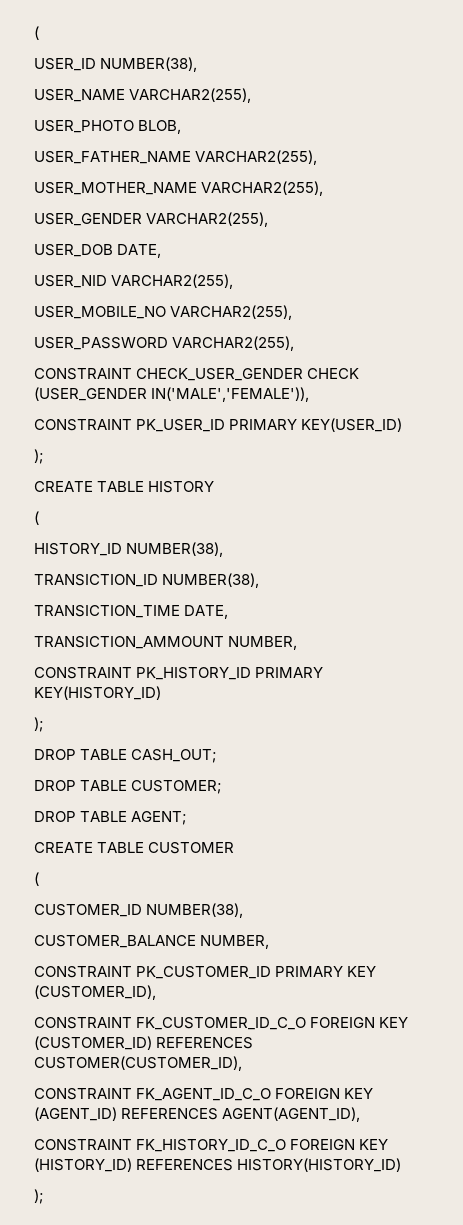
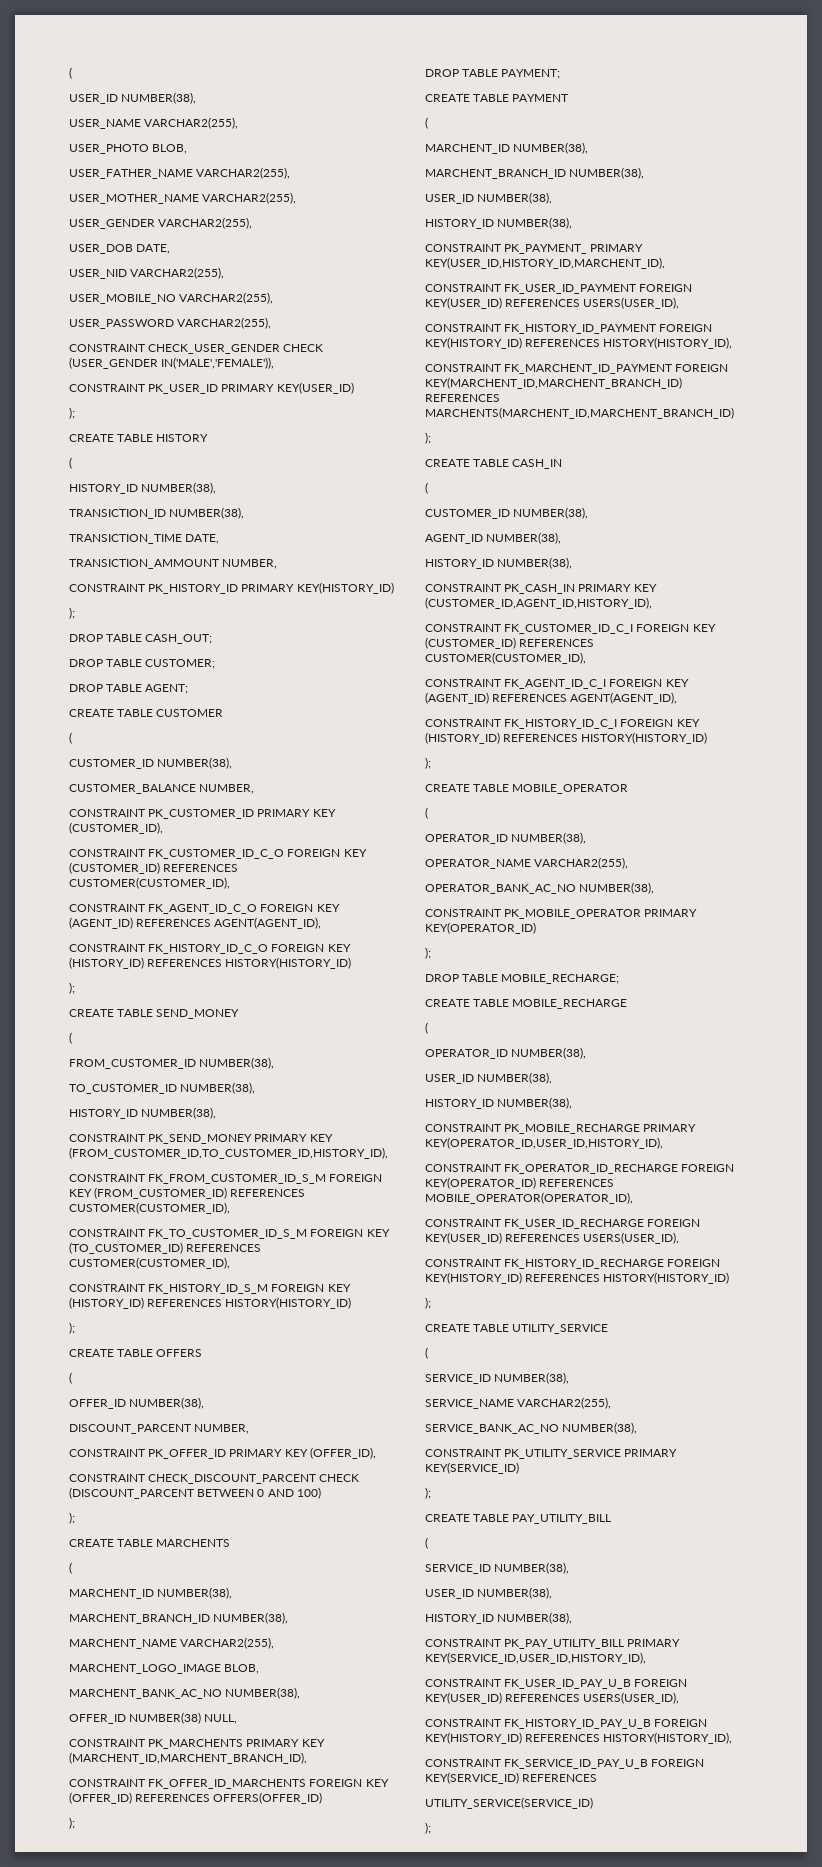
(44, 1196) none -> [69,1009,240,1019] [69,1032,72,1044] [69,1057,275,1069] [69,1082,256,1094] [69,1107,217,1119] [69,1134,333,1144] [69,1147,388,1159] [69,1174,383,1184] [69,1187,306,1199] [69,1202,230,1214] [69,1229,390,1239] [69,1242,262,1254] [69,1257,230,1269] [69,1284,351,1294] [69,1297,352,1309] [69,1322,75,1334] [69,1349,203,1357] [69,1372,72,1384] [69,1397,205,1409] [69,1424,250,1434] [69,1447,376,1459] [69,1474,360,1484] [69,1487,321,1499] [69,1512,75,1524] [69,1539,231,1547] [69,1562,72,1574] [69,1587,233,1599] [69,1612,289,1624] [69,1637,275,1649] [69,1664,260,1674] [69,1687,301,1699] [69,1712,238,1724] [69,1739,325,1749] [69,1752,307,1764] [69,1779,389,1789] [69,1792,323,1804] [69,1817,75,1829] [425,69,561,79] [425,94,569,102] [425,117,428,129] [425,142,589,154] [425,167,645,179] [425,192,553,204] [425,217,573,229] [425,244,644,254] [425,257,665,269] [425,284,693,294] [425,297,680,309] [425,324,713,334] [425,337,733,349] [425,364,729,374] [425,377,682,389] [425,394,500,402] [425,407,734,419] [425,432,431,444] [425,459,563,469] [425,482,428,494] [425,507,589,519] [425,532,562,544] [425,557,573,569] [425,584,657,594] [425,597,652,609] [425,624,716,634] [425,637,595,649] [425,652,586,664] [425,679,689,689] [425,692,678,704] [425,719,700,729] [425,732,708,744] [425,757,431,769] [425,784,629,794] [425,807,428,819] [425,832,587,844] [425,857,629,869] [425,882,655,894] [425,909,698,919] [425,922,536,934] [425,947,431,959] [425,974,620,984] [425,999,628,1009] [425,1022,428,1034] [425,1047,587,1059] [425,1072,553,1084] [425,1097,573,1109] [425,1124,697,1134] [425,1137,663,1149] [425,1164,735,1174] [425,1177,615,1189] [425,1192,633,1204] [425,1219,701,1229] [425,1232,680,1244] [425,1259,721,1269] [425,1272,730,1284] [425,1297,431,1309] [425,1324,609,1334] [425,1347,428,1359] [425,1372,570,1384] [425,1397,612,1409] [425,1422,638,1434] [425,1449,678,1459] [425,1462,519,1474] [425,1487,431,1499] [425,1514,612,1524] [425,1537,428,1549] [425,1562,570,1574] [425,1587,553,1599] [425,1612,573,1624] [425,1639,681,1649] [425,1652,646,1664] [425,1679,688,1689] [425,1692,680,1704] [425,1719,708,1729] [425,1732,733,1744] [425,1759,705,1769] [425,1772,598,1784] [425,1797,593,1809] [425,1822,431,1834] // CREATE TABLE SEND_MONEY // ( // FROM_CUSTOMER_ID NUMBER(38), // TO_CUSTOMER_ID NUMBER(38), // HISTORY_ID NUMBER(38), // CONSTRAINT PK_SEND_MONEY PRIMARY KEY (FROM_CUSTOMER_ID,TO_CUSTOMER_ID,HISTORY_ID), // CONSTRAINT FK_FROM_CUSTOMER_ID_S_M FOREIGN KEY (FROM_CUSTOMER_ID) REFERENCES CUSTOMER(CUSTOMER_ID), // CONSTRAINT FK_TO_CUSTOMER_ID_S_M FOREIGN KEY (TO_CUSTOMER_ID) REFERENCES CUSTOMER(CUSTOMER_ID), // CONSTRAINT FK_HISTORY_ID_S_M FOREIGN KEY (HISTORY_ID) REFERENCES HISTORY(HISTORY_ID) // ); // CREATE TABLE OFFERS // ( // OFFER_ID NUMBER(38), // DISCOUNT_PARCENT NUMBER, // CONSTRAINT PK_OFFER_ID PRIMARY KEY (OFFER_ID), // CONSTRAINT CHECK_DISCOUNT_PARCENT CHECK (DISCOUNT_PARCENT BETWEEN 0 AND 100) // ); // CREATE TABLE MARCHENTS // ( // MARCHENT_ID NUMBER(38), // MARCHENT_BRANCH_ID NUMBER(38), // MARCHENT_NAME VARCHAR2(255), // MARCHENT_LOGO_IMAGE BLOB, // MARCHENT_BANK_AC_NO NUMBER(38), // OFFER_ID NUMBER(38) NULL, // CONSTRAINT PK_MARCHENTS PRIMARY KEY (MARCHENT_ID,MARCHENT_BRANCH_ID), // CONSTRAINT FK_OFFER_ID_MARCHENTS FOREIGN KEY (OFFER_ID) REFERENCES OFFERS(OFFER_ID) // ); // DROP TABLE PAYMENT; // CREATE TABLE PAYMENT // ( // MARCHENT_ID NUMBER(38), // MARCHENT_BRANCH_ID NUMBER(38), // USER_ID NUMBER(38), // HISTORY_ID NUMBER(38), // CONSTRAINT PK_PAYMENT_ PRIMARY KEY(USER_ID,HISTORY_ID,MARCHENT_ID), // CONSTRAINT FK_USER_ID_PAYMENT FOREIGN KEY(USER_ID) REFERENCES USERS(USER_ID), // CONSTRAINT FK_HISTORY_ID_PAYMENT FOREIGN KEY(HISTORY_ID) REFERENCES HISTORY(HISTORY_ID), // CONSTRAINT FK_MARCHENT_ID_PAYMENT FOREIGN KEY(MARCHENT_ID,MARCHENT_BRANCH_ID) REFERENCES MARCHENTS(MARCHENT_ID,MARCHENT_BRANCH_ID) // ); // CREATE TABLE CASH_IN // ( // CUSTOMER_ID NUMBER(38), // AGENT_ID NUMBER(38), // HISTORY_ID NUMBER(38), // CONSTRAINT PK_CASH_IN PRIMARY KEY (CUSTOMER_ID,AGENT_ID,HISTORY_ID), // CONSTRAINT FK_CUSTOMER_ID_C_I FOREIGN KEY (CUSTOMER_ID) REFERENCES CUSTOMER(CUSTOMER_ID), // CONSTRAINT FK_AGENT_ID_C_I FOREIGN KEY (AGENT_ID) REFERENCES AGENT(AGENT_ID), // CONSTRAINT FK_HISTORY_ID_C_I FOREIGN KEY (HISTORY_ID) REFERENCES HISTORY(HISTORY_ID) // ); // CREATE TABLE MOBILE_OPERATOR // ( // OPERATOR_ID NUMBER(38), // OPERATOR_NAME VARCHAR2(255), // OPERATOR_BANK_AC_NO NUMBER(38), // CONSTRAINT PK_MOBILE_OPERATOR PRIMARY KEY(OPERATOR_ID) // ); // DROP TABLE MOBILE_RECHARGE; // CREATE TABLE MOBILE_RECHARGE // ( // OPERATOR_ID NUMBER(38), // USER_ID NUMBER(38), // HISTORY_ID NUMBER(38), // CONSTRAINT PK_MOBILE_RECHARGE PRIMARY KEY(OPERATOR_ID,USER_ID,HISTORY_ID), // CONSTRAINT FK_OPERATOR_ID_RECHARGE FOREIGN KEY(OPERATOR_ID) REFERENCES MOBILE_OPERATOR(OPERATOR_ID), // CONSTRAINT FK_USER_ID_RECHARGE FOREIGN KEY(USER_ID) REFERENCES USERS(USER_ID), // CONSTRAINT FK_HISTORY_ID_RECHARGE FOREIGN KEY(HISTORY_ID) REFERENCES HISTORY(HISTORY_ID) // ); // CREATE TABLE UTILITY_SERVICE // ( // SERVICE_ID NUMBER(38), // SERVICE_NAME VARCHAR2(255), // SERVICE_BANK_AC_NO NUMBER(38), // CONSTRAINT PK_UTILITY_SERVICE PRIMARY KEY(SERVICE_ID) // ); // CREATE TABLE PAY_UTILITY_BILL // ( // SERVICE_ID NUMBER(38), // USER_ID NUMBER(38), // HISTORY_ID NUMBER(38), // CONSTRAINT PK_PAY_UTILITY_BILL PRIMARY KEY(SERVICE_ID,USER_ID,HISTORY_ID), // CONSTRAINT FK_USER_ID_PAY_U_B FOREIGN KEY(USER_ID) REFERENCES USERS(USER_ID), // CONSTRAINT FK_HISTORY_ID_PAY_U_B FOREIGN KEY(HISTORY_ID) REFERENCES HISTORY(HISTORY_ID), // CONSTRAINT FK_SERVICE_ID_PAY_U_B FOREIGN KEY(SERVICE_ID) REFERENCES // UTILITY_SERVICE(SERVICE_ID) // );

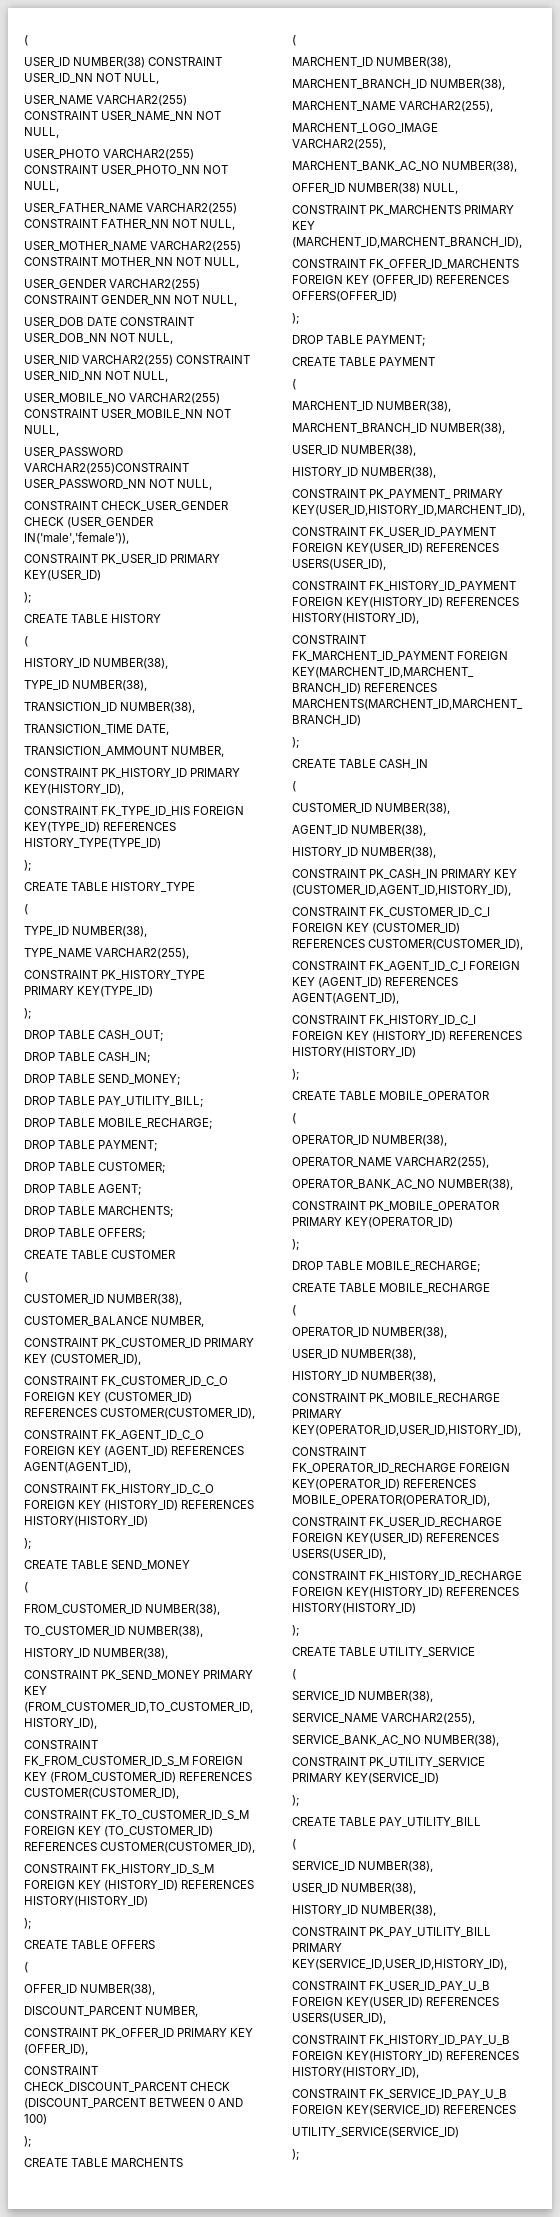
[121,92,197,104] [69,117,239,129] [69,144,188,154] [69,167,291,179] [69,192,297,204] [69,217,253,229] [69,244,171,254] [69,267,225,279] [69,292,274,304] [69,317,272,329] NUMBER(38), // USER_NAME VARCHAR2(255), // USER_PHOTO BLOB, // USER_FATHER_NAME VARCHAR2(255), // USER_MOTHER_NAME VARCHAR2(255), // USER_GENDER VARCHAR2(255), // USER_DOB DATE, // USER_NID VARCHAR2(255), // USER_MOBILE_NO VARCHAR2(255), // USER_PASSWORD VARCHAR2(255), -> [73,57,223,68] [24,73,160,84] [24,95,188,106] [24,111,222,121] [24,127,59,138] [24,149,195,160] [24,165,229,175] [24,181,59,192] [24,203,238,214] [24,219,236,230] [24,241,242,252] [24,257,240,268] [24,279,201,290] [24,295,238,306] [24,317,195,327] [24,333,174,344] [24,355,251,366] [24,371,169,382] [24,393,221,404] [24,409,232,419] [24,425,59,436] [24,447,123,457] [24,463,189,474] [24,479,213,490] NUMBER(38) CONSTRAINT USER_ID_NN NOT NULL, // USER_NAME VARCHAR2(255) CONSTRAINT USER_NAME_NN NOT NULL, // USER_PHOTO VARCHAR2(255) CONSTRAINT USER_PHOTO_NN NOT NULL, // USER_FATHER_NAME VARCHAR2(255) CONSTRAINT FATHER_NN NOT NULL, // USER_MOTHER_NAME VARCHAR2(255) CONSTRAINT MOTHER_NN NOT NULL, // USER_GENDER VARCHAR2(255) CONSTRAINT GENDER_NN NOT NULL, // USER_DOB DATE CONSTRAINT USER_DOB_NN NOT NULL, // USER_NID VARCHAR2(255) CONSTRAINT USER_NID_NN NOT NULL, // USER_MOBILE_NO VARCHAR2(255) CONSTRAINT USER_MOBILE_NN NOT NULL, // USER_PASSWORD VARCHAR2(255)CONSTRAINT USER_PASSWORD_NN NOT NULL,
[161,357,275,369] IN('MALE','FEMALE')), -> [24,532,129,544] IN('male','female')),
(217, 488) none -> [24,680,148,691] // TYPE_ID NUMBER(38),
[296,582,394,594] [69,607,75,619] [69,634,213,644] KEY(HISTORY_ID) // ); // DROP TABLE CASH_OUT; -> [24,784,124,795] [24,806,245,816] [24,822,177,833] [24,838,161,849] [24,860,31,872] [24,882,196,892] [24,904,28,915] [24,926,148,937] [24,948,190,959] [24,970,206,980] [24,986,154,997] [24,1008,31,1020] [24,1030,164,1042] [24,1052,151,1064] [24,1074,181,1086] [24,1096,204,1108] [24,1118,213,1130] [24,1140,158,1152] KEY(HISTORY_ID), // CONSTRAINT FK_TYPE_ID_HIS FOREIGN KEY(TYPE_ID) REFERENCES HISTORY_TYPE(TYPE_ID) // ); // CREATE TABLE HISTORY_TYPE // ( // TYPE_ID NUMBER(38), // TYPE_NAME VARCHAR2(255), // CONSTRAINT PK_HISTORY_TYPE PRIMARY KEY(TYPE_ID) // ); // DROP TABLE CASH_OUT; // DROP TABLE CASH_IN; // DROP TABLE SEND_MONEY; // DROP TABLE PAY_UTILITY_BILL; // DROP TABLE MOBILE_RECHARGE; // DROP TABLE PAYMENT;
(189, 689) none -> [24,1206,174,1218] [24,1228,146,1240] // DROP TABLE MARCHENTS; // DROP TABLE OFFERS;
[224,1664,260,1674] BLOB, -> [292,139,386,150] VARCHAR2(255),

